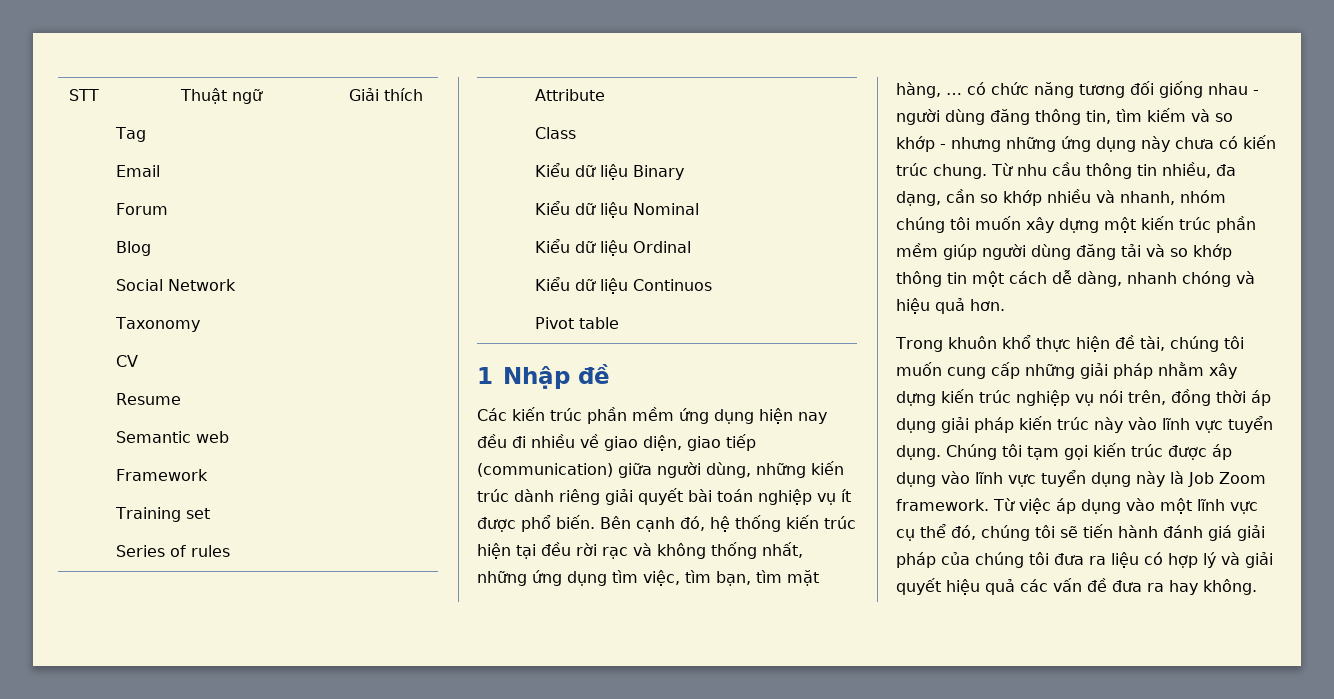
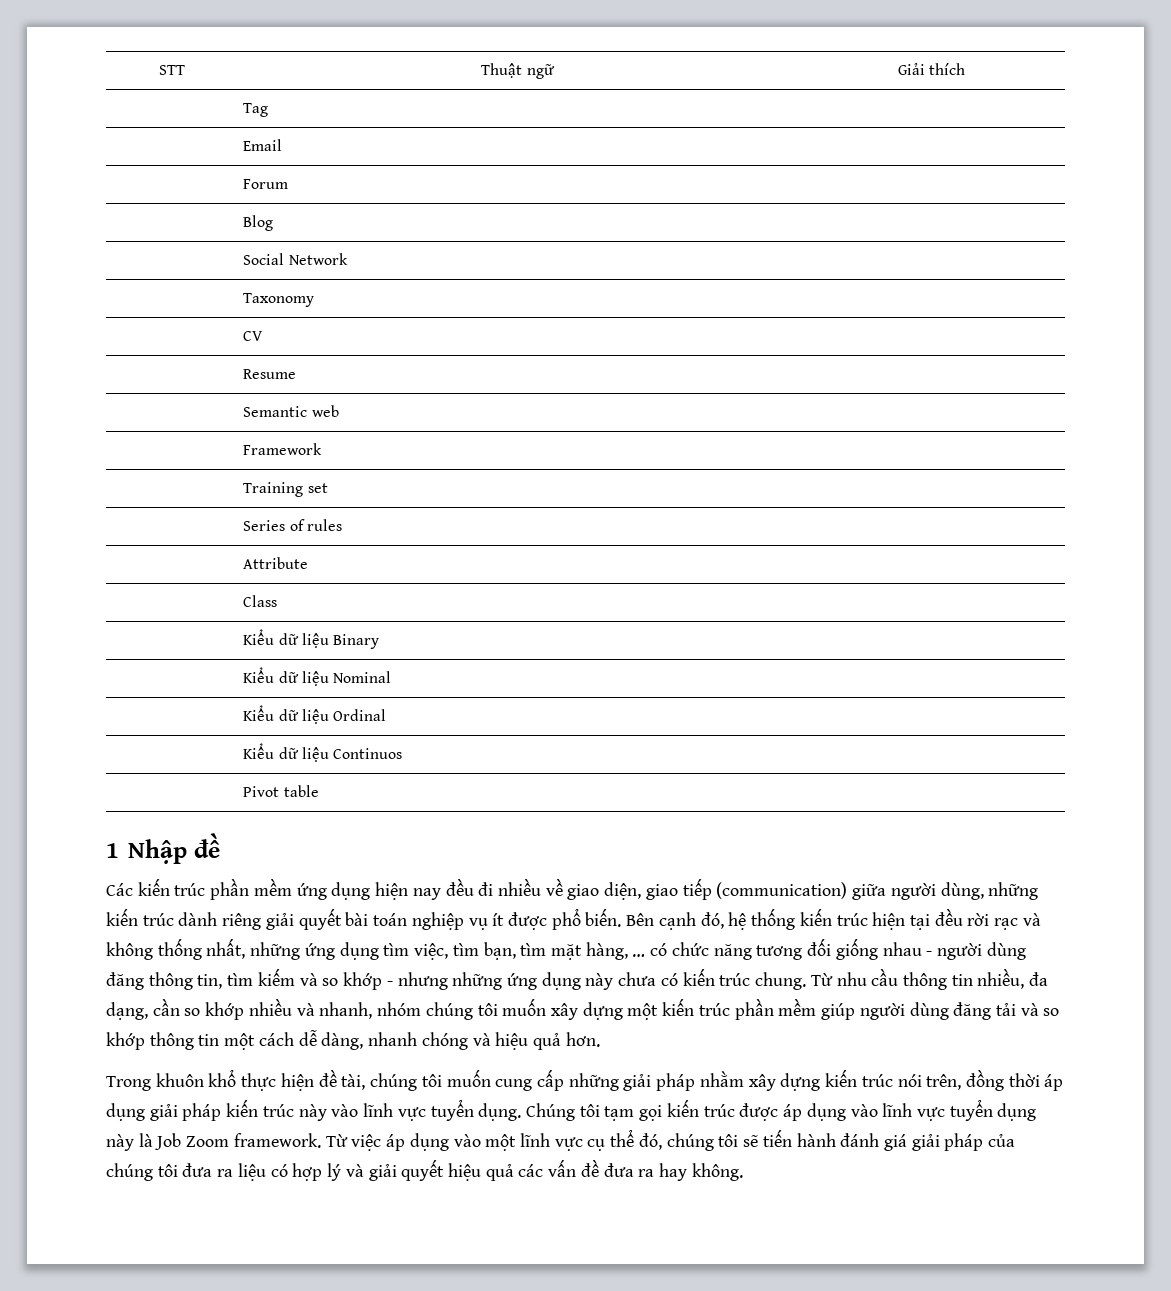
[1016,390,1094,406] nghiệp vụ -> (893, 1080) none

